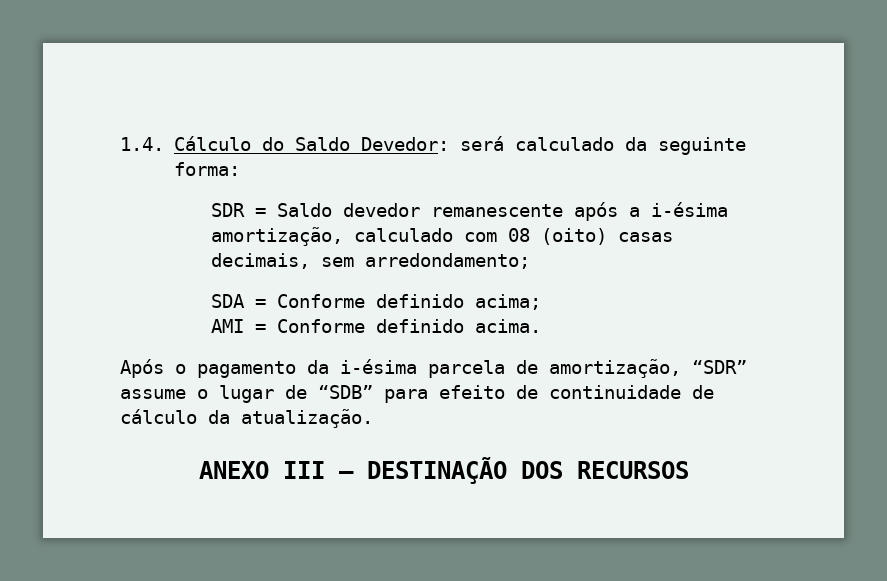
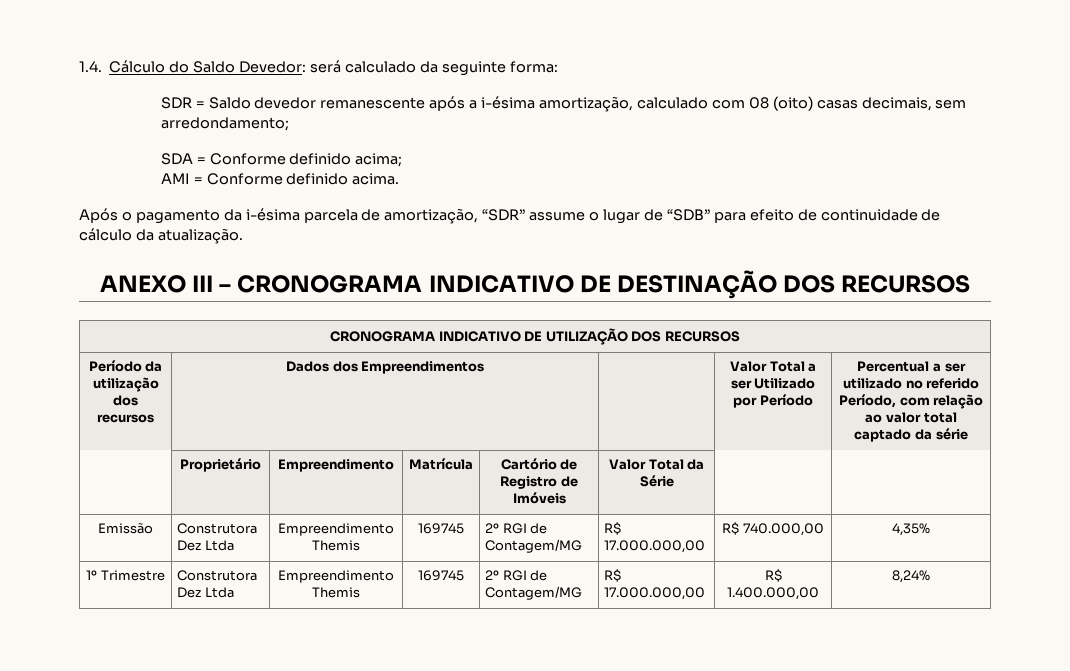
(354, 475) none -> [237,275,611,293] CRONOGRAMA INDICATIVO DE
(689, 470) none -> [330,328,740,345] [88,360,163,372] [92,377,159,392] [113,395,138,406] [97,414,154,423] [285,361,485,374] [729,361,817,372] [730,378,816,389] [733,394,813,408] [857,361,966,372] [842,378,980,389] [838,394,984,409] [865,412,957,423] [854,428,968,442] [180,458,261,472] [278,459,394,472] [409,458,473,470] [500,458,578,470] [500,476,578,489] [512,492,566,504] [608,459,705,470] [639,475,674,487] [98,523,153,534] [177,523,258,534] [177,540,234,551] [278,523,394,536] [312,540,360,551] [418,523,464,534] [485,523,548,534] [485,539,583,553] [604,522,622,535] [604,540,706,553] [722,522,824,536] [892,523,930,536] [86,570,165,581] [177,570,258,581] [177,587,234,598] [278,570,394,583] [312,587,360,598] [418,570,464,581] [485,570,548,581] [485,586,583,600] [604,569,622,582] [604,587,706,600] [764,569,782,582] [727,587,819,600] [892,570,930,583] // CRONOGRAMA INDICATIVO DE UTILIZAÇÃO DOS RECURSOS // Período da utilização dos recursos | Dados dos Empreendimentos | | Valor Total a ser Utilizado por Período | Percentual a ser utilizado no referido Período, com relação ao valor total captado da série // | Proprietário | Empreendimento | Matrícula | Cartório de Registro de Imóveis | Valor Total da Série | | // Emissão | Construtora Dez Ltda | Empreendimento Themis | 169745 | 2º RGI de Contagem/MG | R$ 17.000.000,00 | R$ 740.000,00 | 4,35% // 1º Trimestre | Construtora Dez Ltda | Empreendimento Themis | 169745 | 2º RGI de Contagem/MG | R$ 17.000.000,00 | R$ 1.400.000,00 | 8,24%

